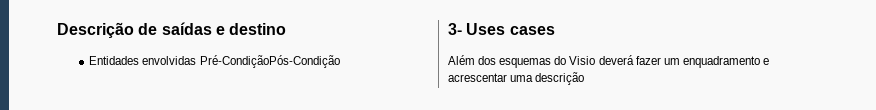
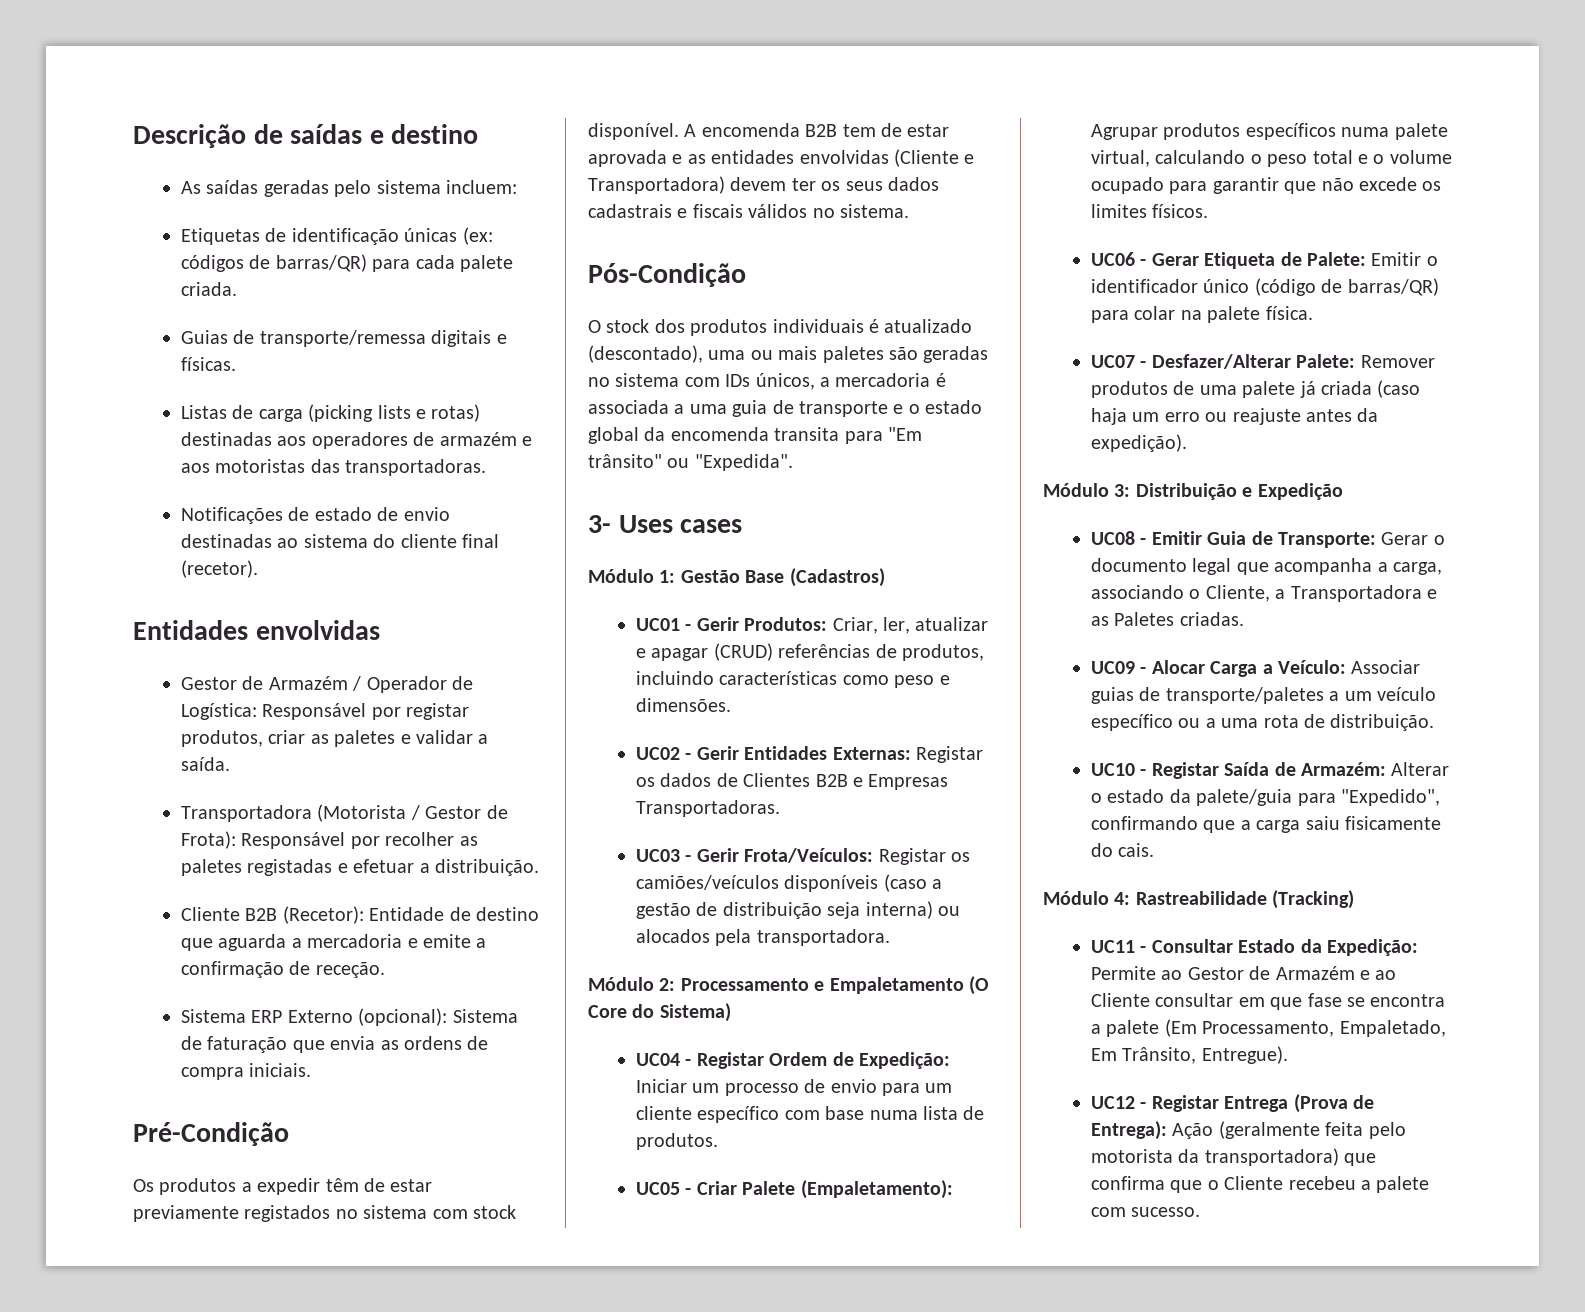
[89,55,340,68] [448,23,555,35] [448,55,769,68] [448,72,585,85] Entidades envolvidas Pré-CondiçãoPós-Condição // 3- Uses cases // Além dos esquemas do Visio deverá fazer um enquadramento e acrescentar uma descrição -> [180,180,517,197] [180,227,493,245] [180,254,513,272] [180,282,237,296] [180,330,507,347] [180,357,236,371] [180,404,481,422] [180,432,532,449] [180,459,487,476] [180,507,450,524] [180,534,499,548] [180,560,258,578] [133,620,380,640] [180,676,473,693] [180,703,470,720] [180,730,489,747] [180,757,230,771] [180,804,508,822] [180,831,478,849] [180,859,539,876] [180,906,539,924] [180,934,487,951] [180,961,385,978] [180,1008,518,1026] [180,1036,489,1053] [180,1063,312,1080] [133,1122,289,1146] [133,1178,433,1195] [133,1205,516,1222] [588,123,950,140] [588,149,975,167] [588,176,939,194] [588,204,909,218] [588,263,746,287] [588,319,973,336] [588,345,989,363] [588,373,946,390] [588,400,983,417] [588,427,922,444] [588,454,793,471] [588,515,743,533] [588,568,885,587] [635,617,989,634] [635,643,984,661] [635,671,950,688] [635,698,731,712] [635,746,983,763] [635,773,949,790] [635,800,780,817] [635,848,970,865] [635,874,943,892] [635,901,960,919] [635,929,890,946] [588,976,989,995] [588,1003,731,1022] [635,1052,950,1069] [635,1079,953,1096] [635,1106,985,1123] [635,1133,718,1150] [635,1180,953,1199] [1090,123,1448,140] [1090,150,1452,167] [1090,177,1442,194] [1090,204,1209,218] [1090,252,1438,269] [1090,278,1439,296] [1090,306,1313,323] [1090,354,1435,369] [1090,380,1421,398] [1090,408,1379,425] [1090,434,1187,452] [1043,483,1343,500] [1090,531,1445,548] [1090,558,1442,575] [1090,585,1437,602] [1090,612,1244,626] [1090,660,1421,677] [1090,687,1436,704] [1090,714,1435,731] [1090,762,1450,779] [1090,789,1440,806] [1090,816,1441,833] [1090,843,1155,857] [1043,890,1355,909] [1090,939,1418,956] [1090,966,1397,980] [1090,993,1446,1010] [1090,1019,1446,1037] [1090,1046,1288,1064] [1090,1094,1374,1113] [1090,1121,1406,1140] [1090,1148,1377,1166] [1090,1176,1430,1193] [1090,1207,1201,1217] As saídas geradas pelo sistema incluem: // Etiquetas de identificação únicas (ex: códigos de barras/QR) para cada palete criada. // Guias de transporte/remessa digitais e físicas. // Listas de carga (picking lists e rotas) destinadas aos operadores de armazém e aos motoristas das transportadoras. // Notificações de estado de envio destinadas ao sistema do cliente final (recetor). // Entidades envolvidas // Gestor de Armazém / Operador de Logística: Responsável por registar produtos, criar as paletes e validar a saída. // Transportadora (Motorista / Gestor de Frota): Responsável por recolher as paletes registadas e efetuar a distribuição. // Cliente B2B (Recetor): Entidade de destino que aguarda a mercadoria e emite a confirmação de receção. // Sistema ERP Externo (opcional): Sistema de faturação que envia as ordens de compra iniciais. // Pré-Condição // Os produtos a expedir têm de estar previamente registados no sistema com stock disponível. A encomenda B2B tem de estar aprovada e as entidades envolvidas (Cliente e Transportadora) devem ter os seus dados cadastrais e fiscais válidos no sistema. // Pós-Condição // O stock dos produtos individuais é atualizado (descontado), uma ou mais paletes são geradas no sistema com IDs únicos, a mercadoria é associada a uma guia de transporte e o estado global da encomenda transita para "Em trânsito" ou "Expedida". // 3- Uses cases // Módulo 1: Gestão Base (Cadastros) // UC01 - Gerir Produtos: Criar, ler, atualizar e apagar (CRUD) referências de produtos, incluindo características como peso e dimensões. // UC02 - Gerir Entidades Externas: Registar os dados de Clientes B2B e Empresas Transportadoras. // UC03 - Gerir Frota/Veículos: Registar os camiões/veículos disponíveis (caso a gestão de distribuição seja interna) ou alocados pela transportadora. // Módulo 2: Processamento e Empaletamento (O Core do Sistema) // UC04 - Registar Ordem de Expedição: Iniciar um processo de envio para um cliente específico com base numa lista de produtos. // UC05 - Criar Palete (Empaletamento): Agrupar produtos específicos numa palete virtual, calculando o peso total e o volume ocupado para garantir que não excede os limites físicos. // UC06 - Gerar Etiqueta de Palete: Emitir o identificador único (código de barras/QR) para colar na palete física. // UC07 - Desfazer/Alterar Palete: Remover produtos de uma palete já criada (caso haja um erro ou reajuste antes da expedição). // Módulo 3: Distribuição e Expedição // UC08 - Emitir Guia de Transporte: Gerar o documento legal que acompanha a carga, associando o Cliente, a Transportadora e as Paletes criadas. // UC09 - Alocar Carga a Veículo: Associar guias de transporte/paletes a um veículo específico ou a uma rota de distribuição. // UC10 - Registar Saída de Armazém: Alterar o estado da palete/guia para "Expedido", confirmando que a carga saiu fisicamente do cais. // Módulo 4: Rastreabilidade (Tracking) // UC11 - Consultar Estado da Expedição: Permite ao Gestor de Armazém e ao Cliente consultar em que fase se encontra a palete (Em Processamento, Empaletado, Em Trânsito, Entregue). // UC12 - Registar Entrega (Prova de Entrega): Ação (geralmente feita pelo motorista da transportadora) que confirma que o Cliente recebeu a palete com sucesso.

